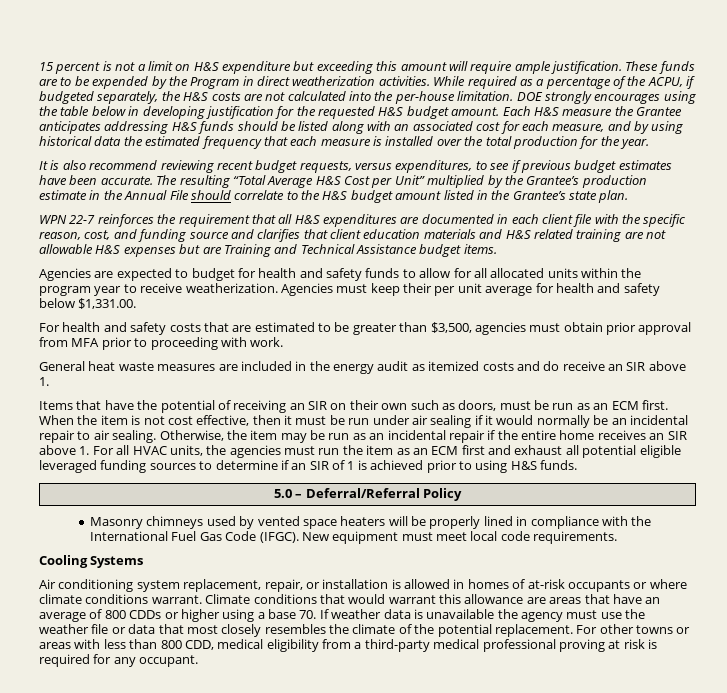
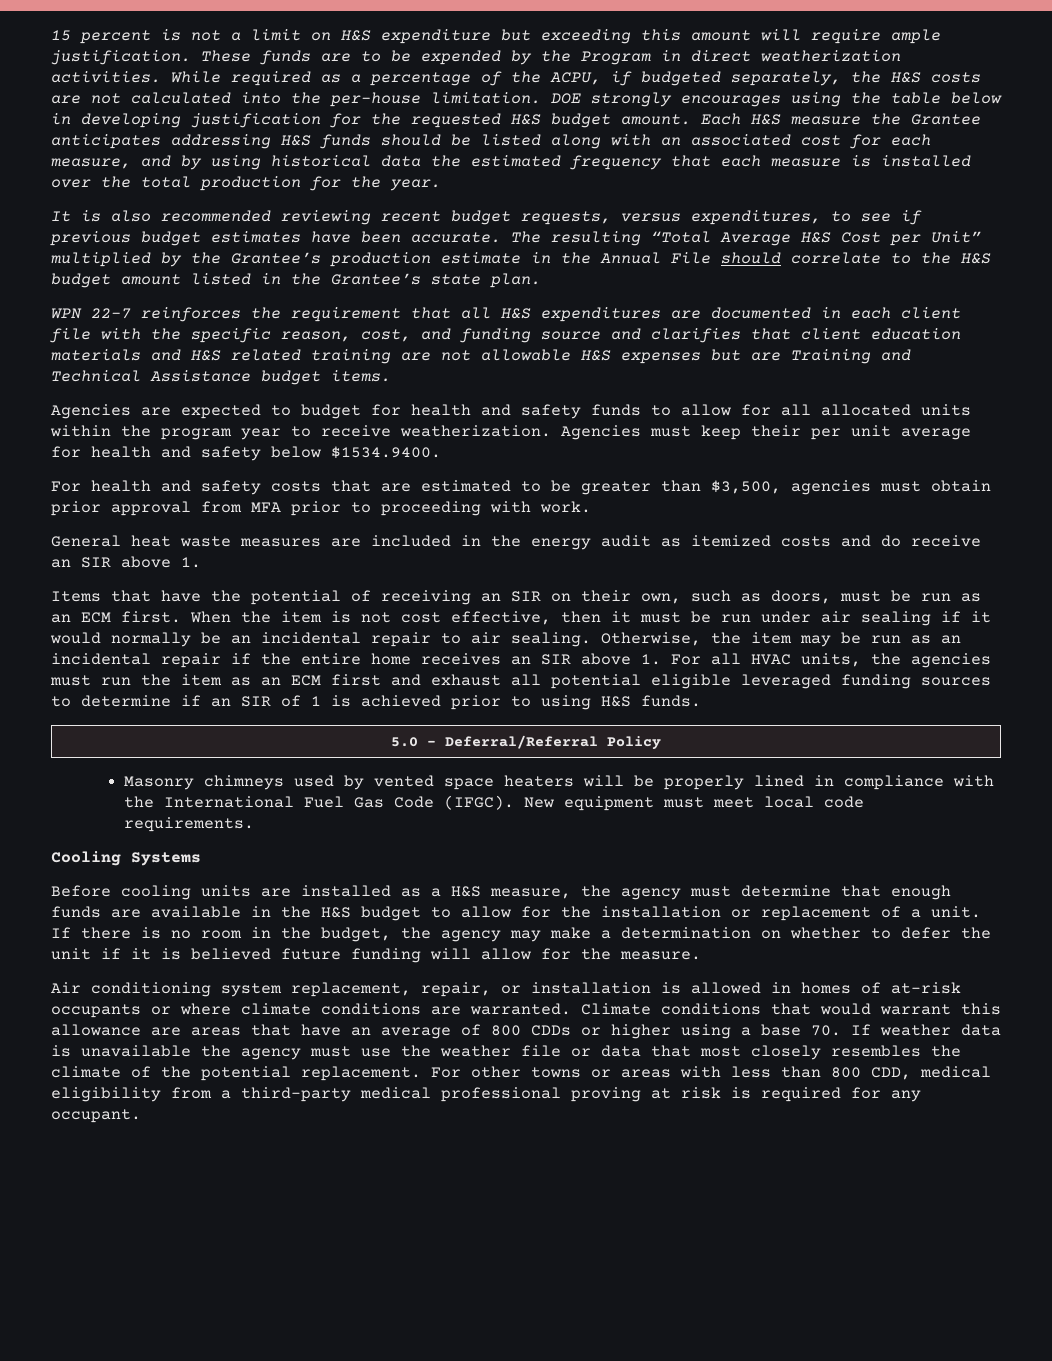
[89,160,158,170] recommend -> [161,210,271,222] recommended
[78,298,137,309] $1,331.00. -> [331,446,441,459] $1534.9400.
[381,403,408,410] own -> [641,593,681,604] own,
(144, 562) none -> [51,885,951,900] [51,906,981,921] [51,927,991,942] [51,948,701,963] // Before cooling units are installed as a H&S measure, the agency must determine that enough funds are available in the H&S budget to allow for the installation or replacement of a unit. If there is no room in the budget, the agency may make a determination on whether to defer the unit if it is believed future funding will allow for the measure.
[151,595,202,604] warrant. -> [431,1003,571,1015] are warranted.

